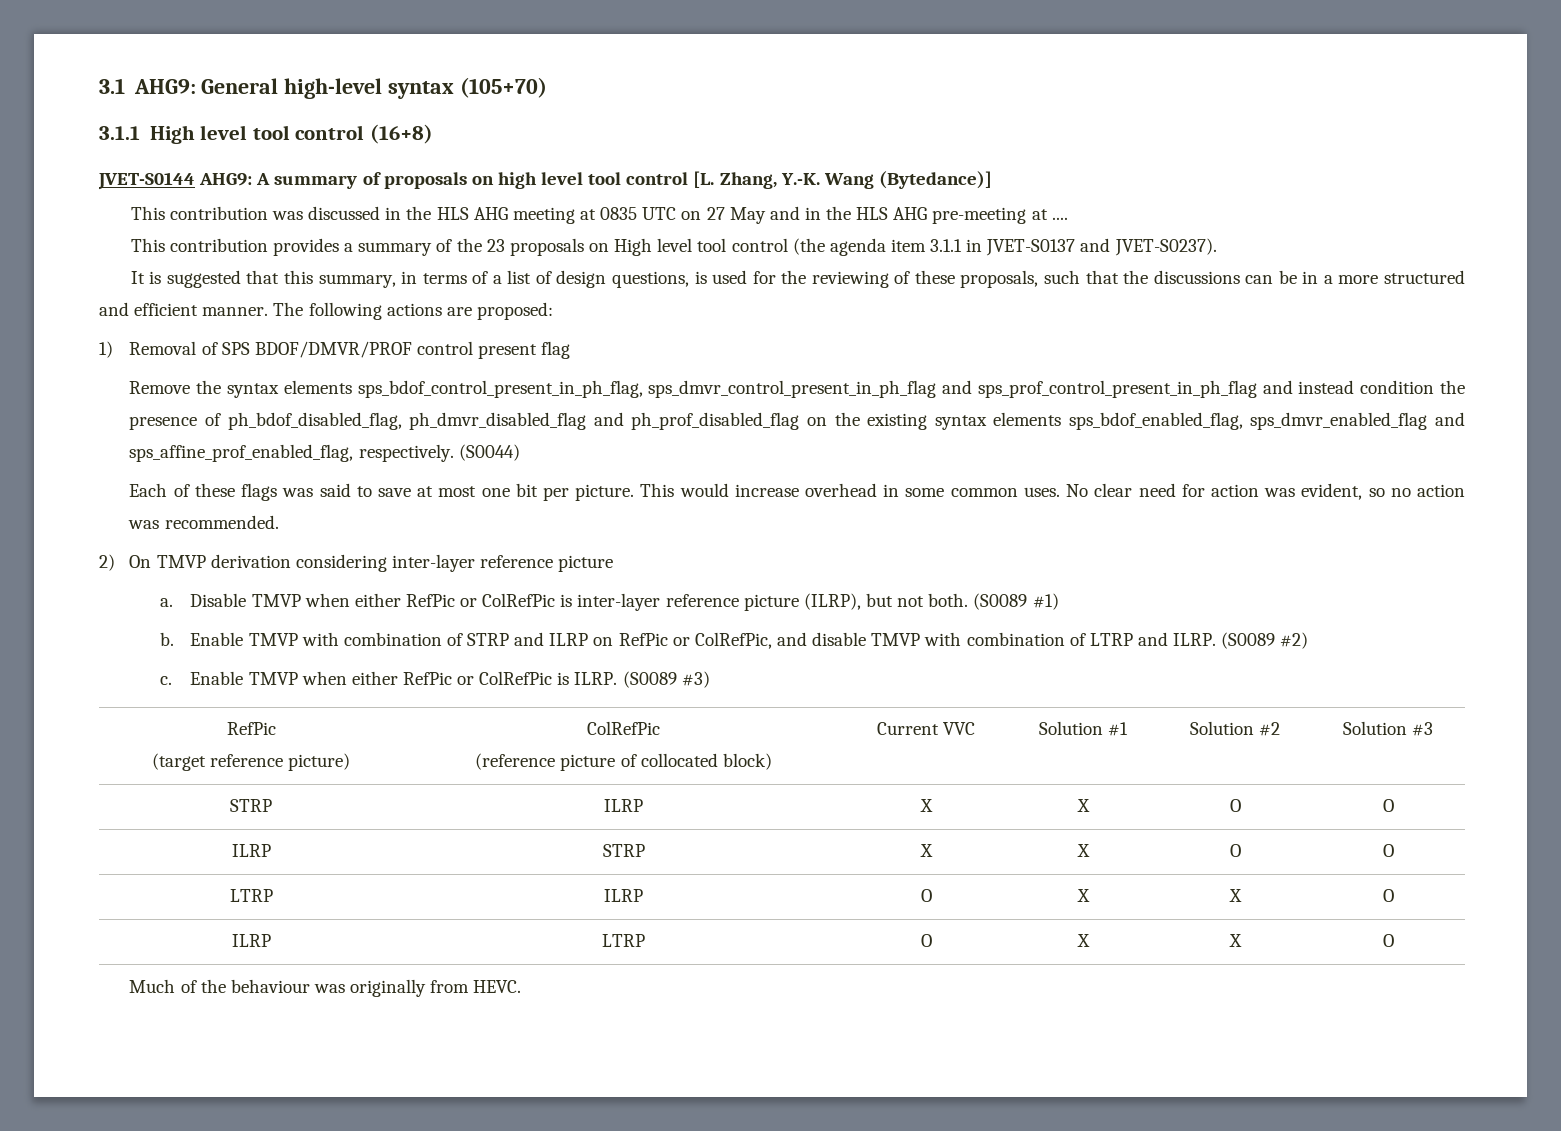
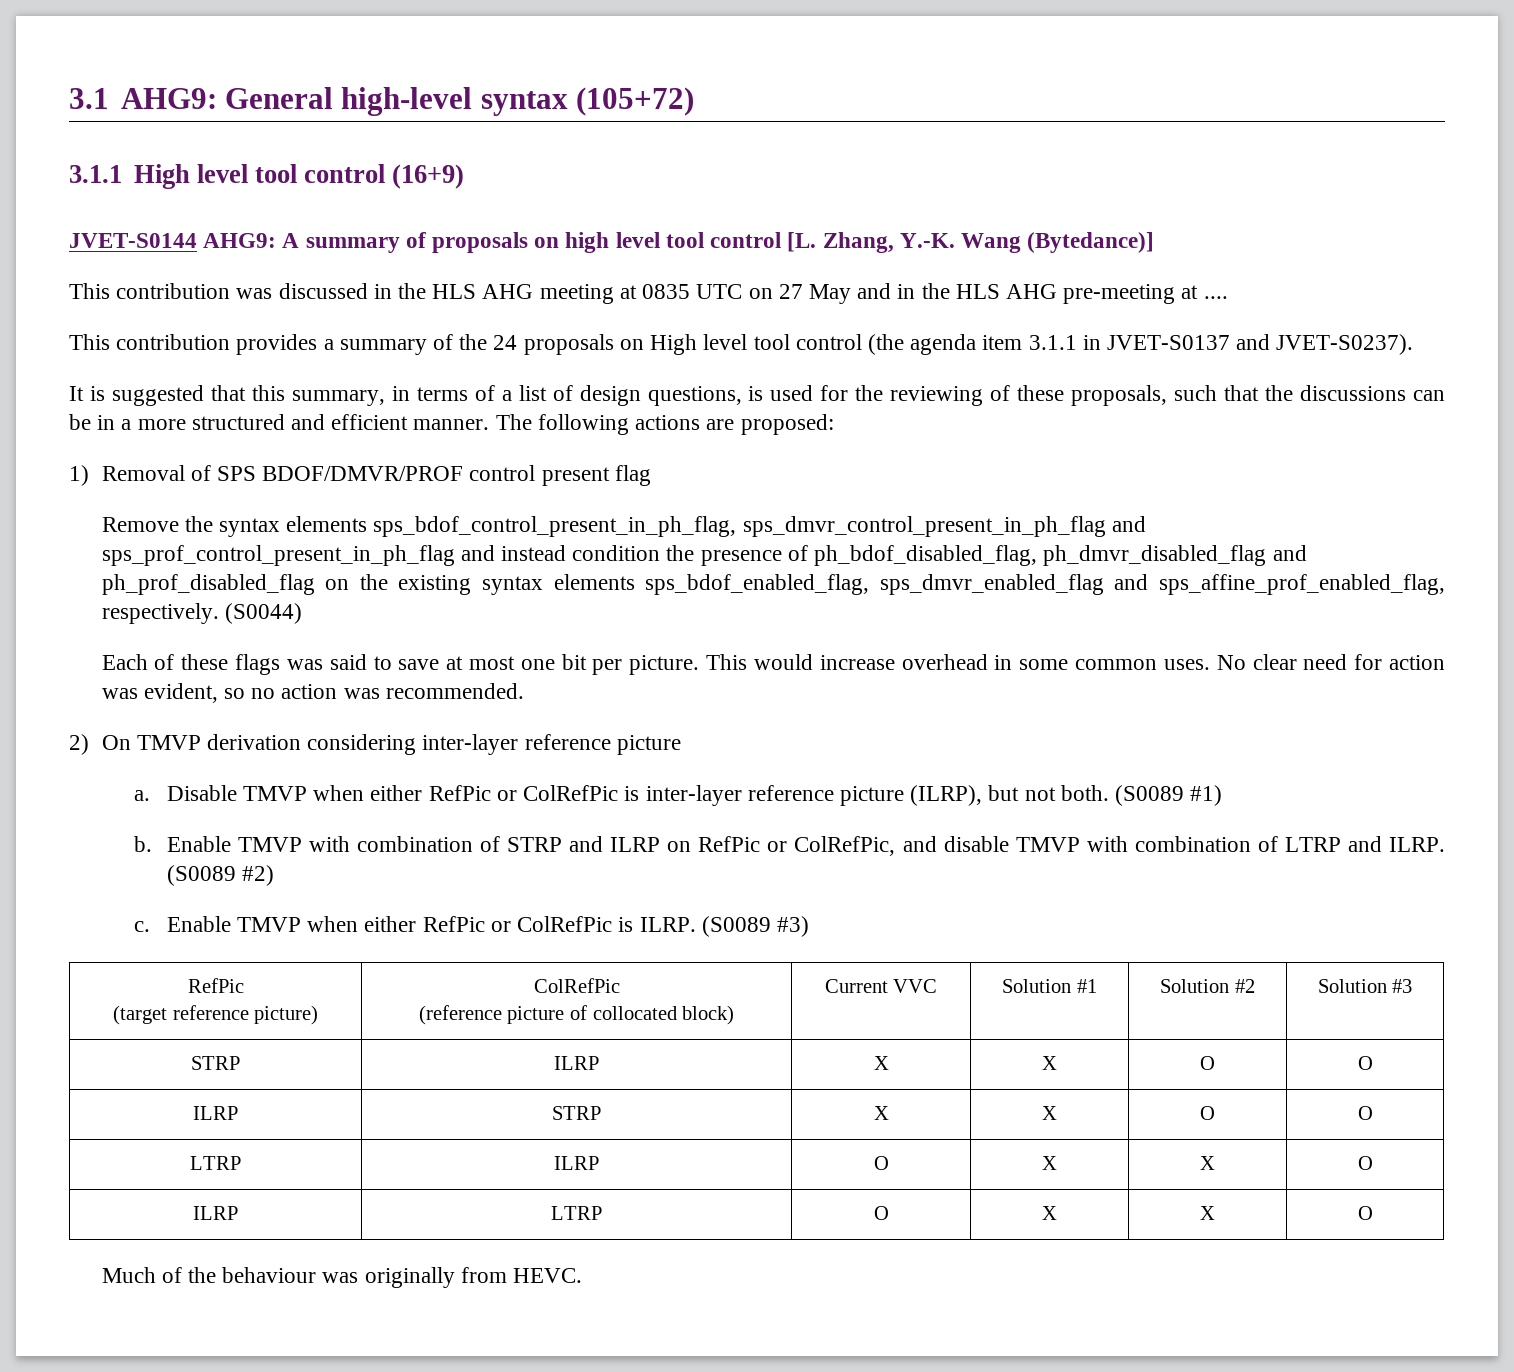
[460,77,548,98] (105+70) -> [575,87,694,116] (105+72)
[369,124,433,144] (16+8) -> [392,164,465,189] (16+9)
[486,239,505,252] 23 -> [493,335,518,350] 24

